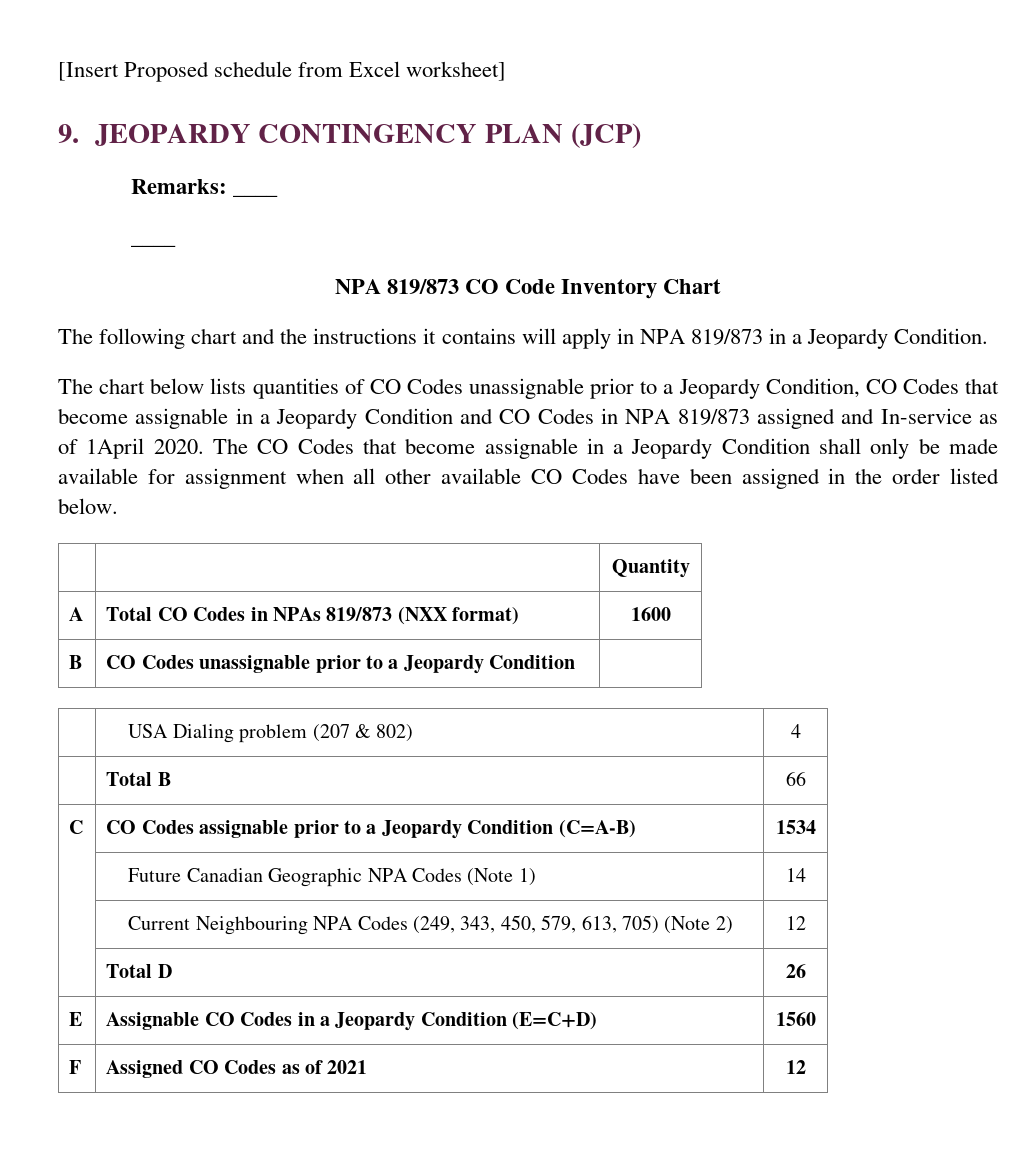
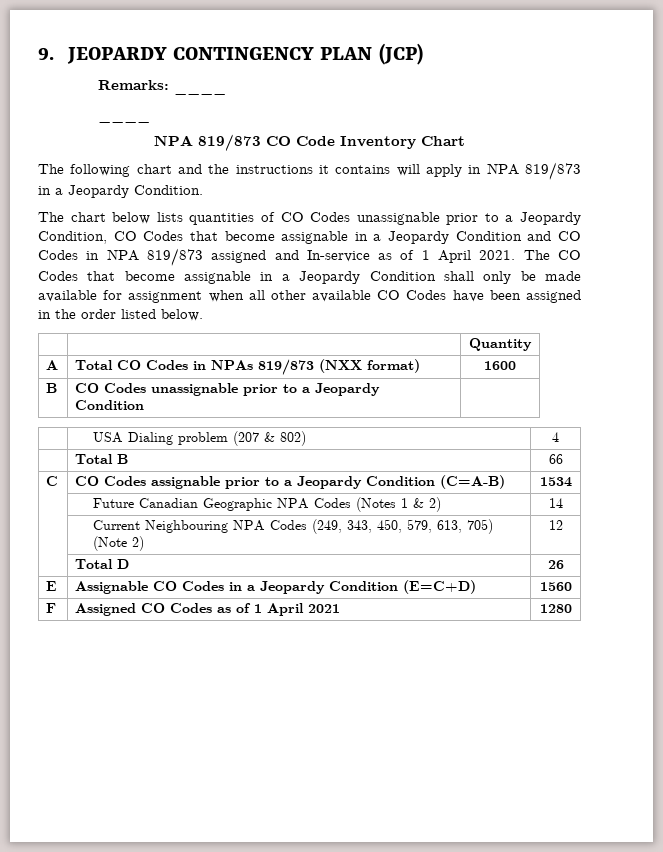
[58,61,507,82] [Insert Proposed schedule from Excel worksheet] // -> (38, 53) none
[86,438,204,459] 1April 2020. -> [421,250,516,263] 1 April 2021.
[467,868,536,886] (Note 1) -> [356,497,442,512] (Notes 1 & 2)
(324, 1067) none -> [254,603,305,616] 1 April
[785,1060,806,1074] 12 -> [539,604,572,613] 1280

